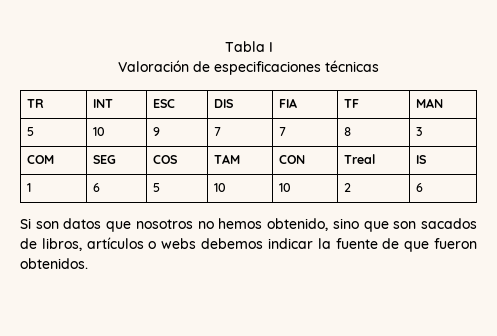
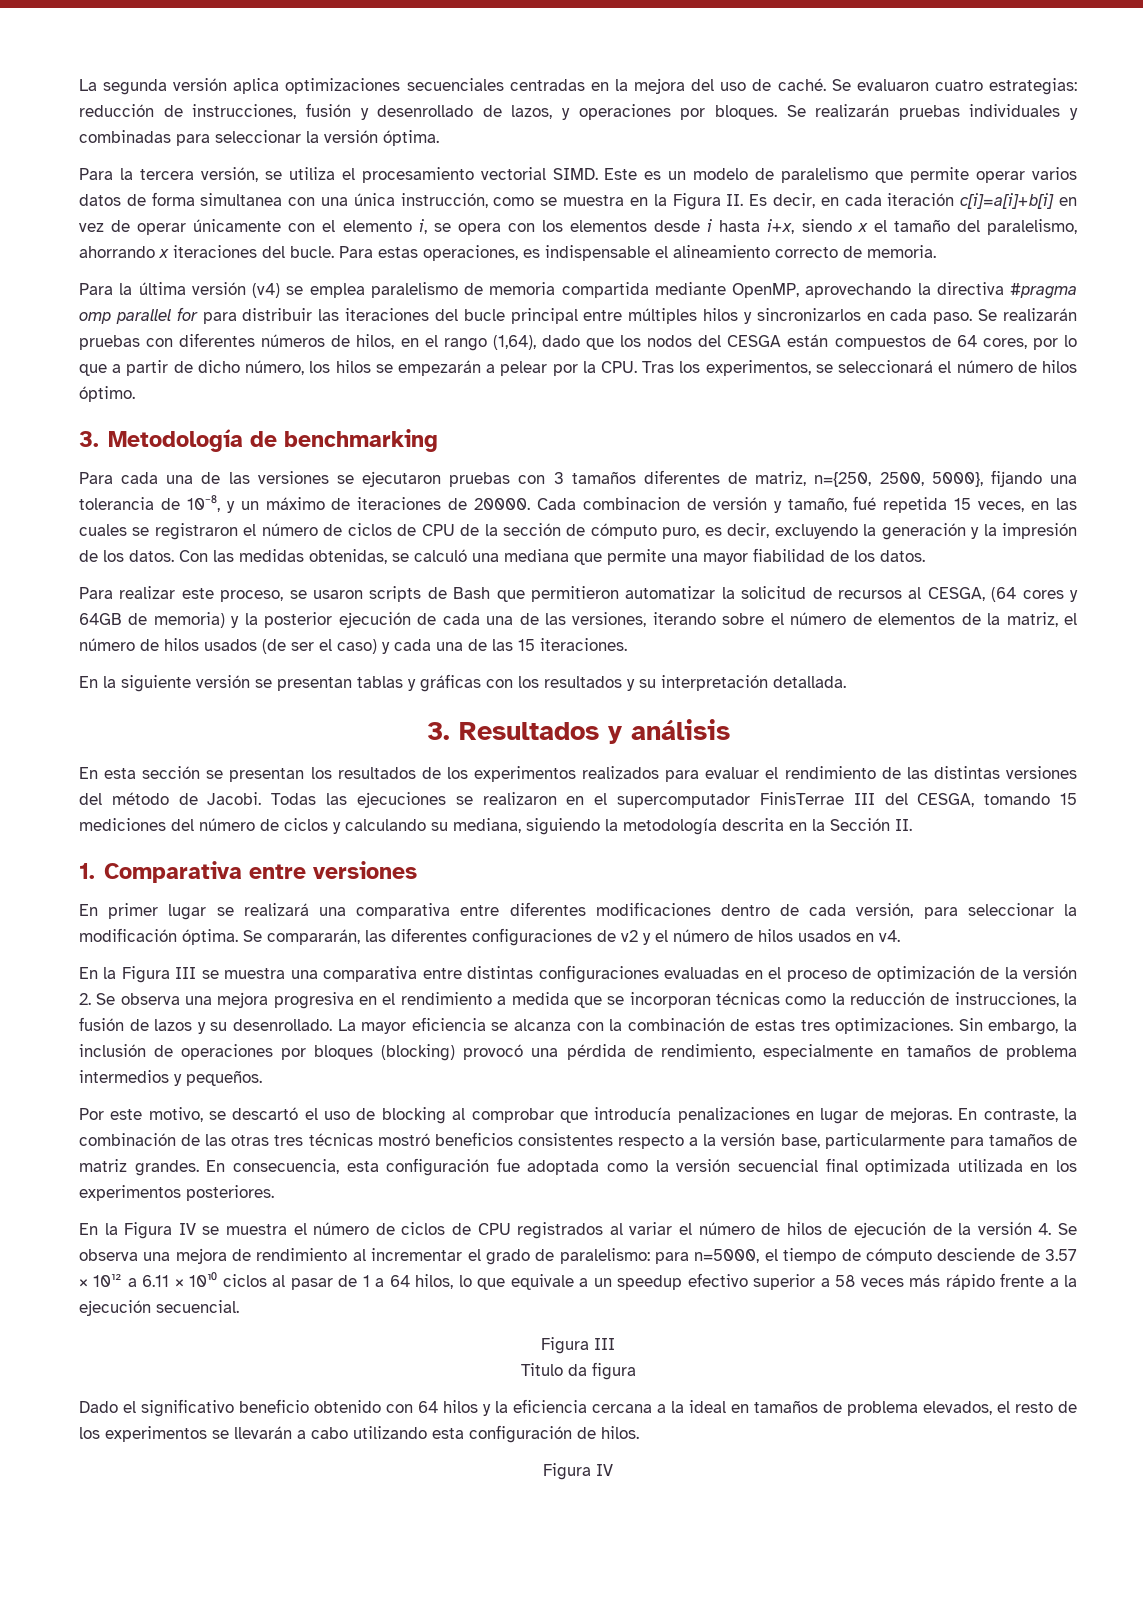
[224,41,273,52] [118,60,379,75] [27,99,45,108] [93,99,114,108] [153,99,176,108] [214,99,234,108] [279,98,298,108] [344,99,360,108] [416,98,444,108] [27,127,35,136] [93,127,106,136] [153,127,161,136] [214,127,222,136] [279,127,287,136] [344,127,352,136] [416,127,424,136] [27,155,55,164] [93,155,117,164] [153,155,178,164] [214,154,241,164] [279,155,306,164] [344,154,376,164] [416,155,427,164] [27,183,32,192] [93,183,101,192] [153,183,161,192] [214,183,227,192] [279,183,292,192] [344,183,352,192] [416,183,424,192] [20,218,478,232] [20,237,477,252] [20,258,88,269] Tabla I // Valoración de especificaciones técnicas // TR | INT | ESC | DIS | FIA | TF | MAN // 5 | 10 | 9 | 7 | 7 | 8 | 3 // COM | SEG | COS | TAM | CON | Treal | IS // 1 | 6 | 5 | 10 | 10 | 2 | 6 // Si son datos que nosotros no hemos obtenido, sino que son sacados de libros, artículos o webs debemos indicar la fuente de que fueron obtenidos. -> [79,78,1077,95] [79,103,1078,120] [79,130,439,146] [79,167,1077,183] [79,192,1078,210] [79,219,1078,235] [79,245,936,261] [79,282,1077,299] [79,307,1078,324] [79,333,1077,351] [79,360,1078,376] [79,386,135,402] [79,429,438,452] [79,470,1077,487] [79,495,1078,513] [79,523,1078,540] [79,548,925,565] [79,586,1078,602] [79,612,1078,628] [79,638,627,654] [79,674,846,692] [426,719,730,744] [79,766,1077,782] [79,792,1078,808] [79,818,912,835] [79,861,418,883] [79,902,1077,920] [79,928,900,946] [79,965,1078,983] [79,992,1078,1009] [79,1017,1078,1035] [79,1044,1078,1061] [79,1070,262,1086] [79,1107,1078,1124] [79,1132,1077,1149] [79,1158,1077,1176] [79,1185,274,1201] [79,1222,1078,1239] [79,1248,1077,1265] [79,1272,1077,1290] [79,1300,239,1316] [541,1337,615,1354] [520,1362,636,1380] [79,1399,1077,1417] [79,1425,639,1443] [543,1463,613,1480] La segunda versión aplica optimizaciones secuenciales centradas en la mejora del uso de caché. Se evaluaron cuatro estrategias: reducción de instrucciones, fusión y desenrollado de lazos, y operaciones por bloques. Se realizarán pruebas individuales y combinadas para seleccionar la versión óptima. // Para la tercera versión, se utiliza el procesamiento vectorial SIMD. Este es un modelo de paralelismo que permite operar varios datos de forma simultanea con una única instrucción, como se muestra en la Figura II. Es decir, en cada iteración c[i]=a[i]+b[i] en vez de operar únicamente con el elemento i, se opera con los elementos desde i hasta i+x, siendo x el tamaño del paralelismo, ahorrando x iteraciones del bucle. Para estas operaciones, es indispensable el alineamiento correcto de memoria. // Para la última versión (v4) se emplea paralelismo de memoria compartida mediante OpenMP, aprovechando la directiva #pragma omp parallel for para distribuir las iteraciones del bucle principal entre múltiples hilos y sincronizarlos en cada paso. Se realizarán pruebas con diferentes números de hilos, en el rango (1,64), dado que los nodos del CESGA están compuestos de 64 cores, por lo que a partir de dicho número, los hilos se empezarán a pelear por la CPU. Tras los experimentos, se seleccionará el número de hilos óptimo. // 3. Metodología de benchmarking // Para cada una de las versiones se ejecutaron pruebas con 3 tamaños diferentes de matriz, n={250, 2500, 5000}, fijando una tolerancia de 10⁻⁸, y un máximo de iteraciones de 20000. Cada combinacion de versión y tamaño, fué repetida 15 veces, en las cuales se registraron el número de ciclos de CPU de la sección de cómputo puro, es decir, excluyendo la generación y la impresión de los datos. Con las medidas obtenidas, se calculó una mediana que permite una mayor fiabilidad de los datos. // Para realizar este proceso, se usaron scripts de Bash que permitieron automatizar la solicitud de recursos al CESGA, (64 cores y 64GB de memoria) y la posterior ejecución de cada una de las versiones, iterando sobre el número de elementos de la matriz, el número de hilos usados (de ser el caso) y cada una de las 15 iteraciones. // En la siguiente versión se presentan tablas y gráficas con los resultados y su interpretación detallada. // 3. Resultados y análisis // En esta sección se presentan los resultados de los experimentos realizados para evaluar el rendimiento de las distintas versiones del método de Jacobi. Todas las ejecuciones se realizaron en el supercomputador FinisTerrae III del CESGA, tomando 15 mediciones del número de ciclos y calculando su mediana, siguiendo la metodología descrita en la Sección II. // 1. Comparativa entre versiones // En primer lugar se realizará una comparativa entre diferentes modificaciones dentro de cada versión, para seleccionar la modificación óptima. Se compararán, las diferentes configuraciones de v2 y el número de hilos usados en v4. // En la Figura III se muestra una comparativa entre distintas configuraciones evaluadas en el proceso de optimización de la versión 2. Se observa una mejora progresiva en el rendimiento a medida que se incorporan técnicas como la reducción de instrucciones, la fusión de lazos y su desenrollado. La mayor eficiencia se alcanza con la combinación de estas tres optimizaciones. Sin embargo, la inclusión de operaciones por bloques (blocking) provocó una pérdida de rendimiento, especialmente en tamaños de problema intermedios y pequeños. // Por este motivo, se descartó el uso de blocking al comprobar que introducía penalizaciones en lugar de mejoras. En contraste, la combinación de las otras tres técnicas mostró beneficios consistentes respecto a la versión base, particularmente para tamaños de matriz grandes. En consecuencia, esta configuración fue adoptada como la versión secuencial final optimizada utilizada en los experimentos posteriores. // En la Figura IV se muestra el número de ciclos de CPU registrados al variar el número de hilos de ejecución de la versión 4. Se observa una mejora de rendimiento al incrementar el grado de paralelismo: para n=5000, el tiempo de cómputo desciende de 3.57 × 10¹² a 6.11 × 10¹⁰ ciclos al pasar de 1 a 64 hilos, lo que equivale a un speedup efectivo superior a 58 veces más rápido frente a la ejecución secuencial. // Figura III // Titulo da figura // Dado el significativo beneficio obtenido con 64 hilos y la eficiencia cercana a la ideal en tamaños de problema elevados, el resto de los experimentos se llevarán a cabo utilizando esta configuración de hilos. // Figura IV

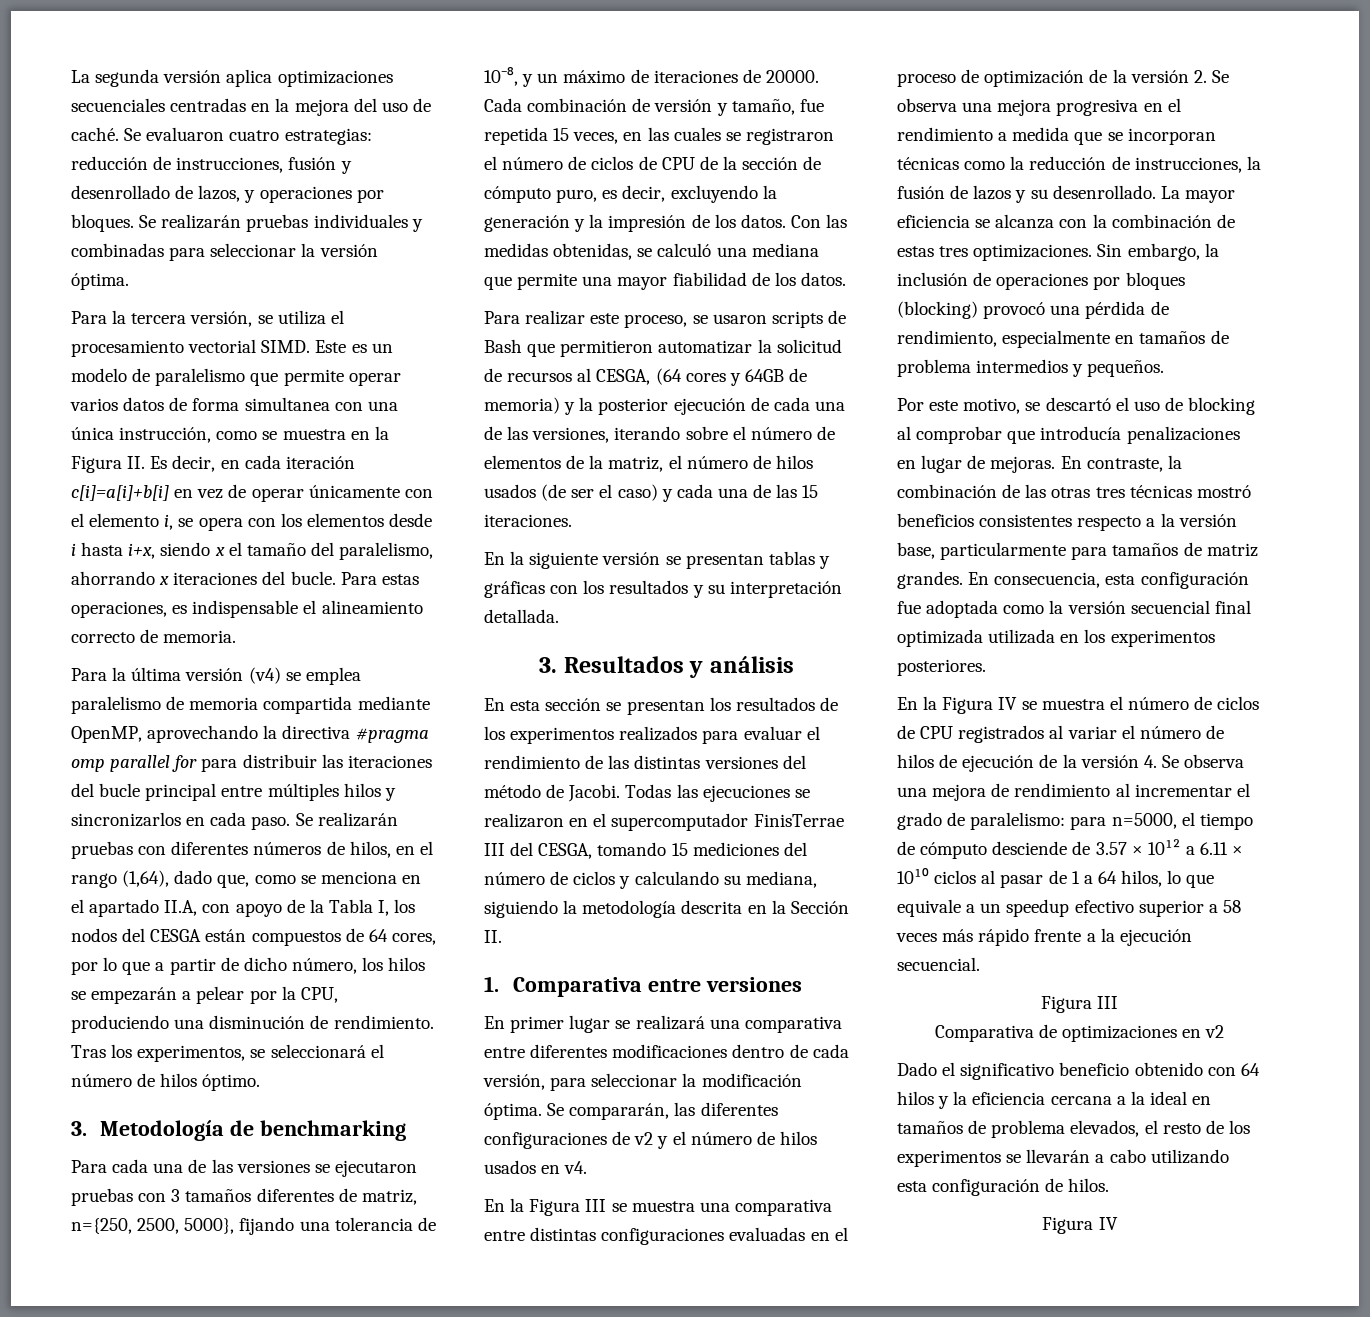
[585,338,614,350] que -> [217,871,421,888] [71,899,390,917] que, como se menciona en el apartado II.A, con apoyo de la Tabla I,
[601,361,638,373] CPU. -> [300,987,338,1003] [71,1015,434,1033] CPU, produciendo una disminución de rendimiento.
[582,497,680,510] combinacion -> [527,98,628,112] combinación
[853,496,877,510] fué -> [799,99,824,112] fue
[520,1362,636,1380] Titulo da figura -> [934,1024,1225,1042] Comparativa de optimizaciones en v2

